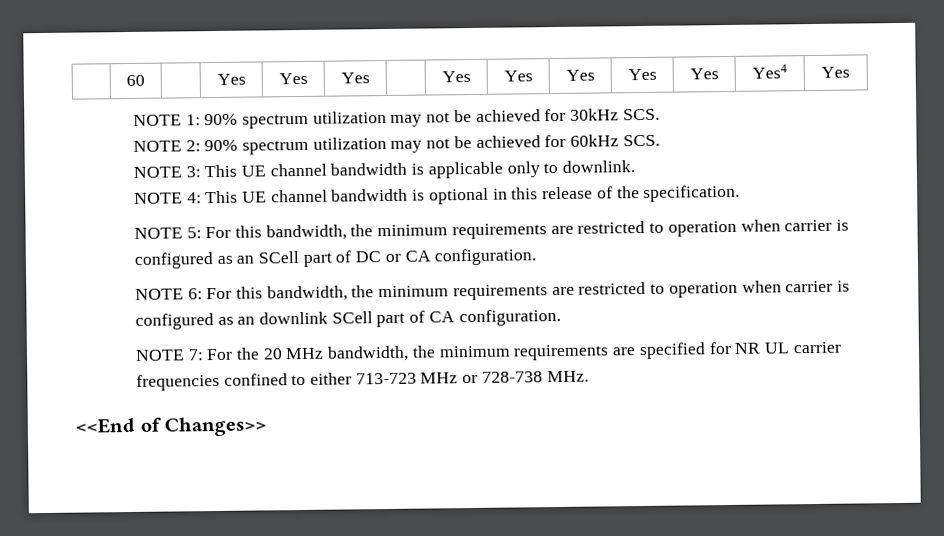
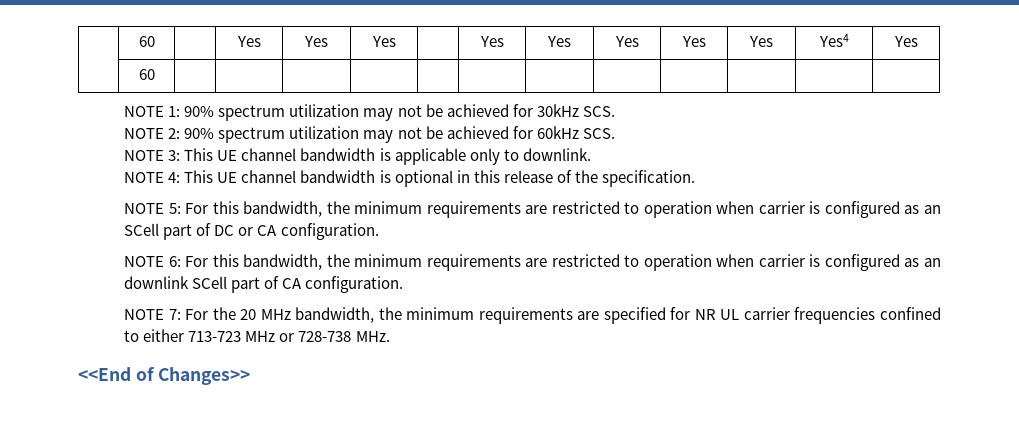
(850, 72) none -> [138,69,155,80] // | 60 | | | | | | | | | | | |

